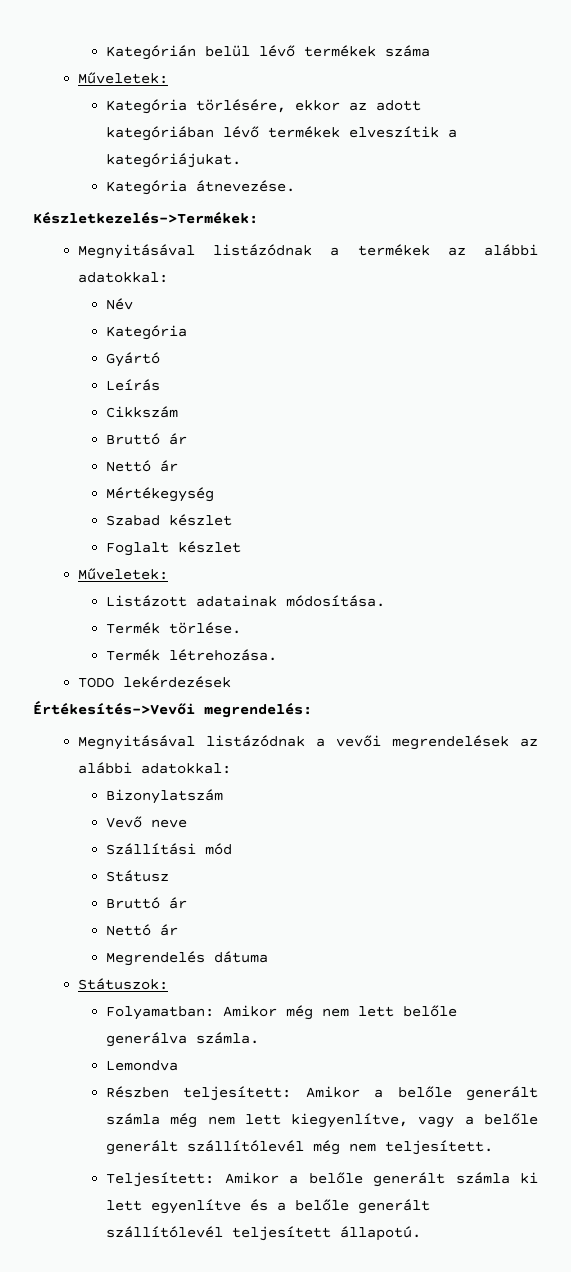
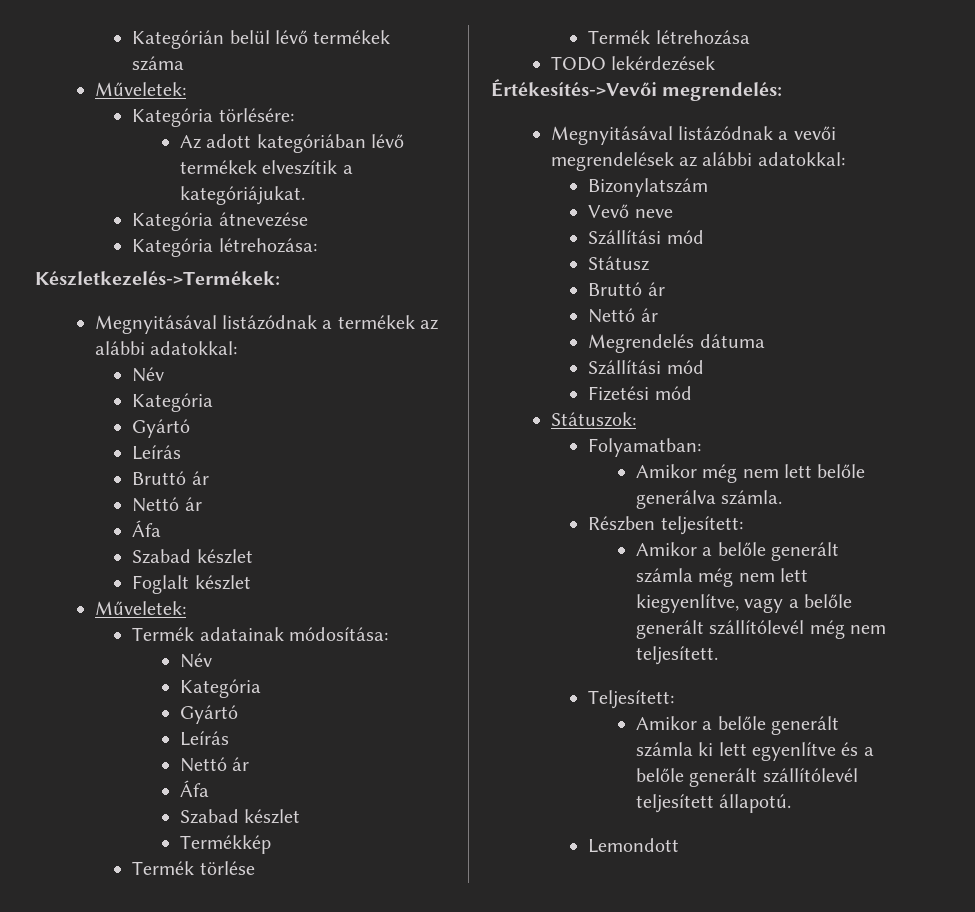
[196,99,368,113] törlésére, ekkor az -> [218,108,294,122] [179,135,201,149] törlésére: // Az
[196,180,296,192] átnevezése. -> [218,212,308,227] [132,238,317,257] átnevezése // Kategória létrehozása:
[106,406,179,418] [106,433,188,445] [106,460,179,472] [106,487,215,502] // Cikkszám // Bruttó ár // Nettó ár // Mértékegység -> [132,471,209,485] [132,497,202,512] [132,520,162,537] // Bruttó ár // Nettó ár // Áfa
[106,595,386,607] [106,622,242,634] [106,649,278,661] Listázott adatainak módosítása. // Termék törlése. // Termék létrehozása. -> [132,627,388,641] [179,653,212,668] [179,679,261,698] [179,705,238,724] [179,731,229,746] [179,757,250,772] [179,780,209,797] [179,809,301,824] [179,835,271,854] [132,861,255,875] [588,30,750,45] Termék adatainak módosítása: // Név // Kategória // Gyártó // Leírás // Nettó ár // Áfa // Szabad készlet // Termékkép // Termék törlése // Termék létrehozása
(269, 957) none -> [588,360,704,375] [588,386,692,401] // Szállítási mód // Fizetési mód
(215, 1013) none -> (702, 447) //
[106,1060,179,1071] // Lemondva -> (783, 497) none
(292, 1093) none -> (743, 525) //
(215, 1179) none -> (675, 699) //
(422, 1233) none -> [588,838,680,853] // Lemondott

